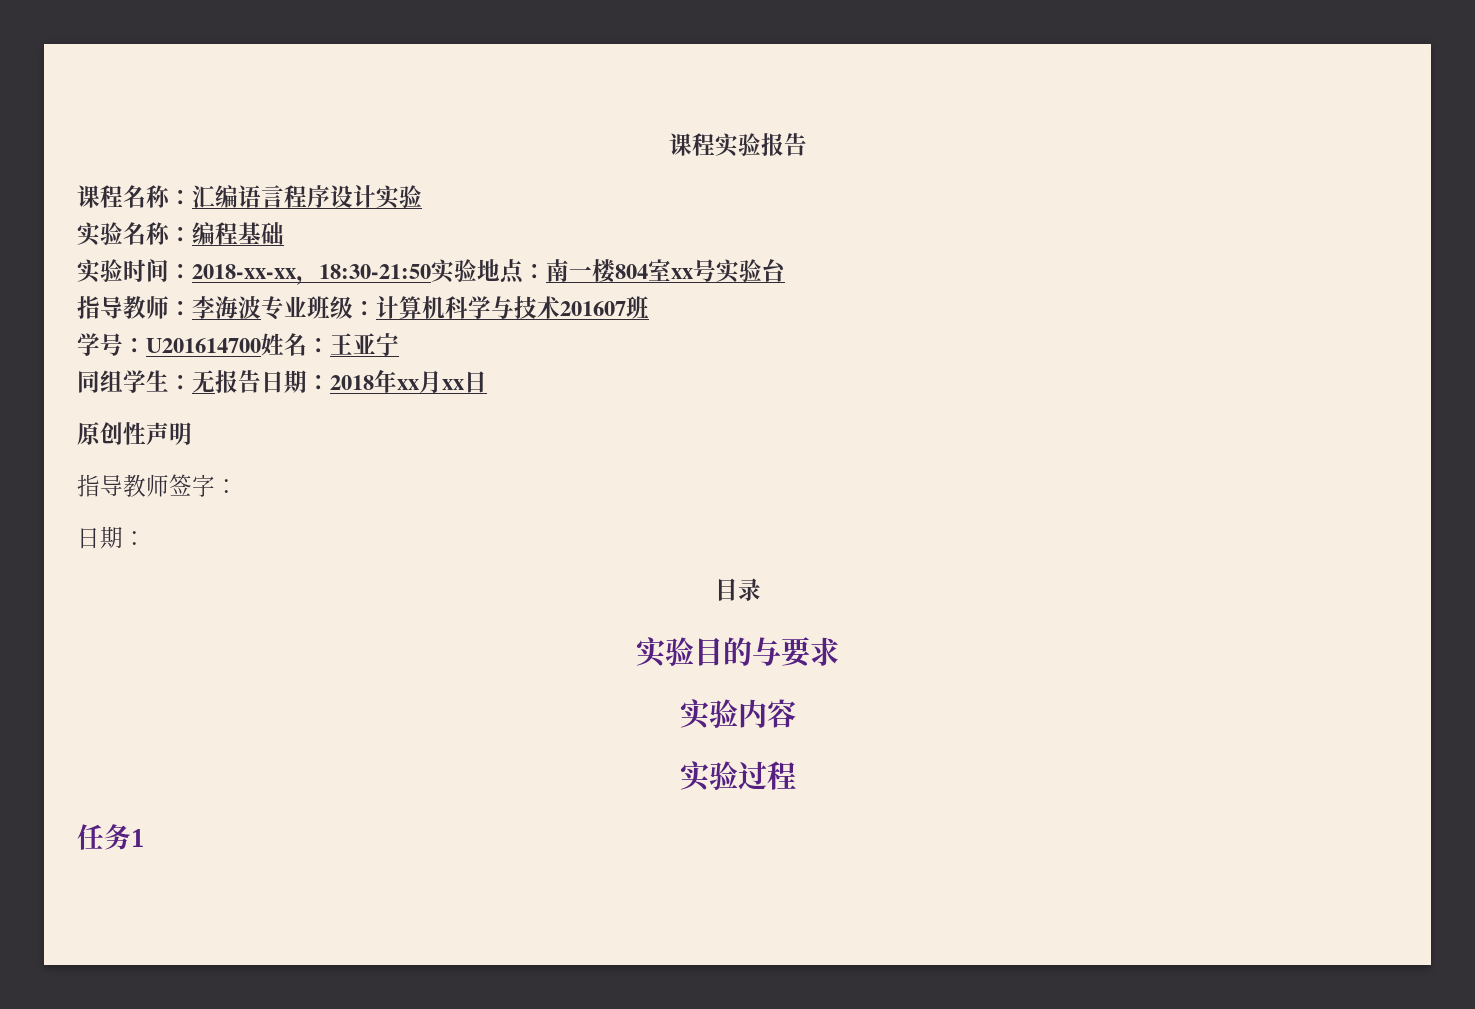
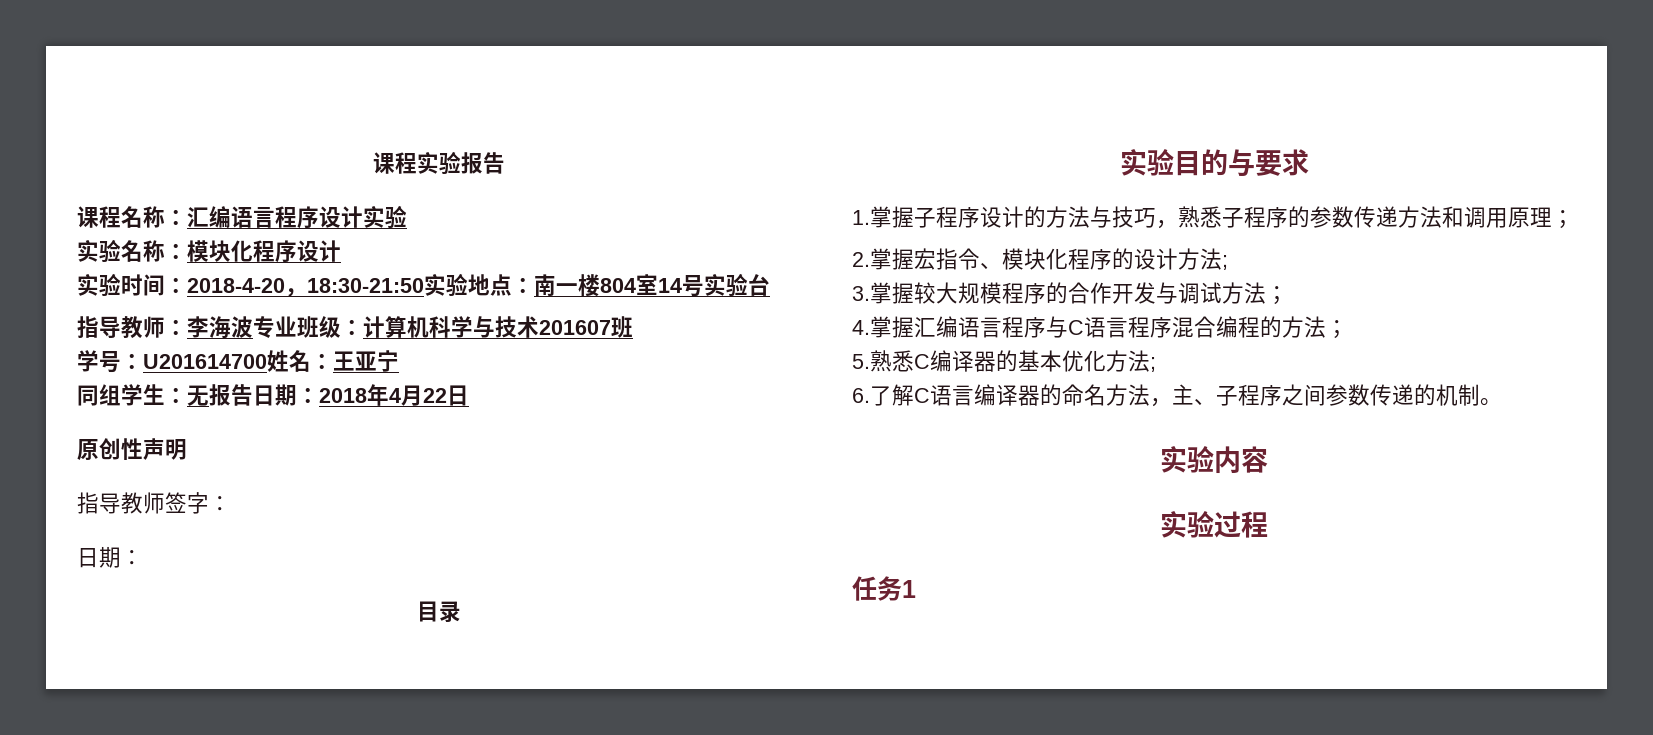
[192,222,284,245] 编程基础 -> [187,240,341,263] 模块化程序设计
[192,264,296,279] 2018-xx-xx -> [187,278,285,293] 2018-4-20
[671,268,693,279] xx -> [658,278,682,293] 14
[397,370,464,394] xx月xx -> [389,385,447,406] 4月22
(839, 651) none -> [852,206,1574,229] [852,248,1228,270] [852,282,1288,305] [852,316,1348,339] [852,350,1156,372] [852,384,1502,407] // 1.掌握子程序设计的方法与技巧，熟悉子程序的参数传递方法和调用原理； // 2.掌握宏指令、模块化程序的设计方法; // 3.掌握较大规模程序的合作开发与调试方法； // 4.掌握汇编语言程序与C语言程序混合编程的方法； // 5.熟悉C编译器的基本优化方法; // 6.了解C语言编译器的命名方法，主、子程序之间参数传递的机制。

